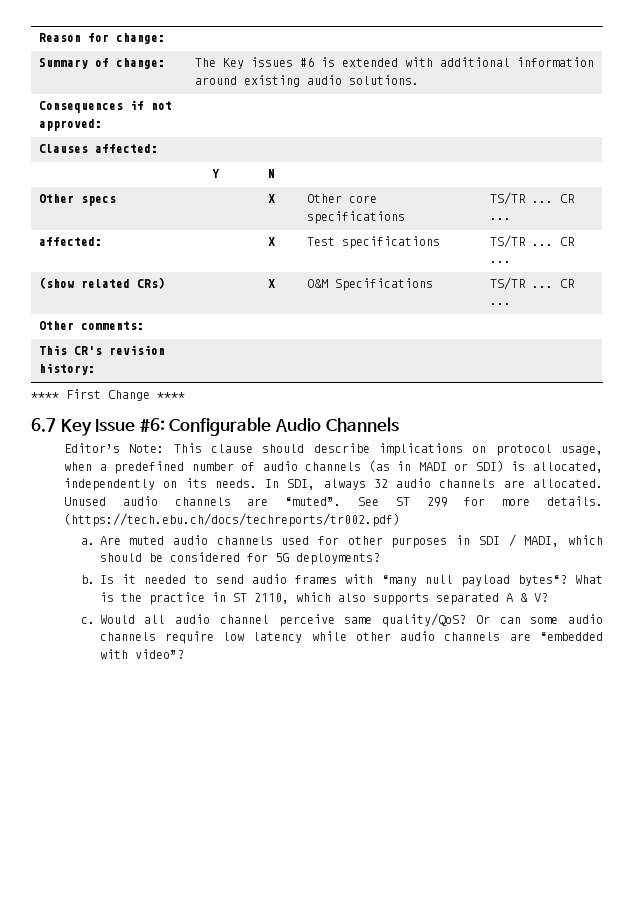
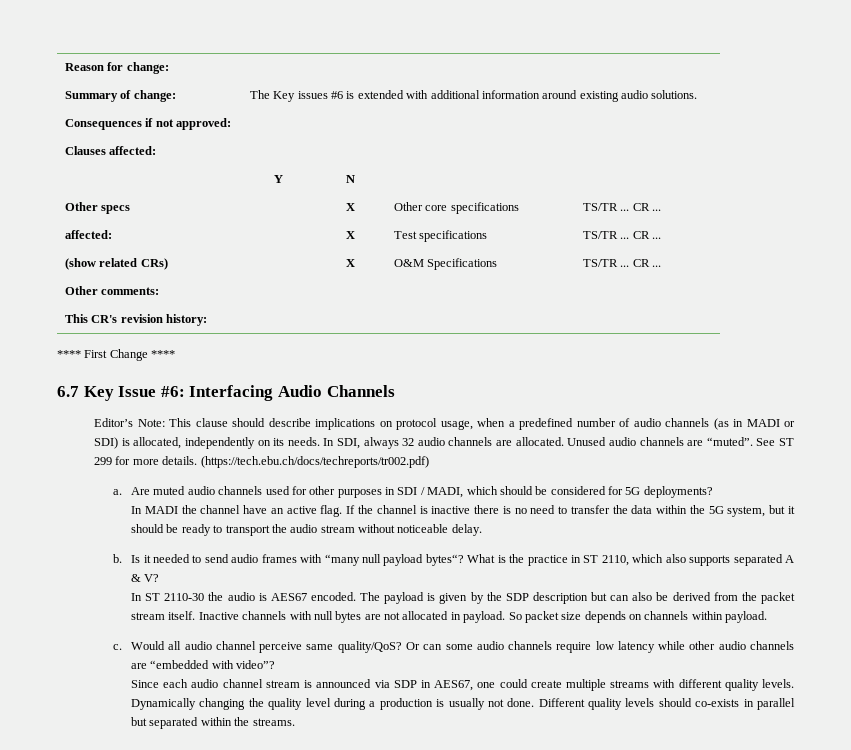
[169,417,272,436] Configurable -> [189,385,274,401] Interfacing
(380, 559) none -> [131,505,796,517] [131,524,482,536] // In MADI the channel have an active flag. If the channel is inactive there is no need to transfer the data within the 5G system, but it should be ready to transport the audio stream without noticeable delay.
(548, 597) none -> [131,592,796,604] [131,611,768,623] // In ST 2110-30 the audio is AES67 encoded. The payload is given by the SDP description but can also be derived from the packet stream itself. Inactive channels with null bytes are not allocated in payload. So packet size depends on channels within payload.
(184, 654) none -> [131,679,794,691] [131,698,795,710] [131,717,295,729] // Since each audio channel stream is announced via SDP in AES67, one could create multiple streams with different quality levels. Dynamically changing the quality level during a production is usually not done. Different quality levels should co-exists in parallel but separated within the streams.

